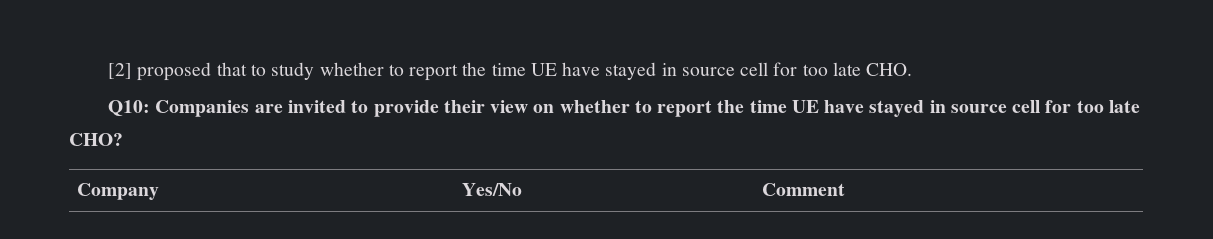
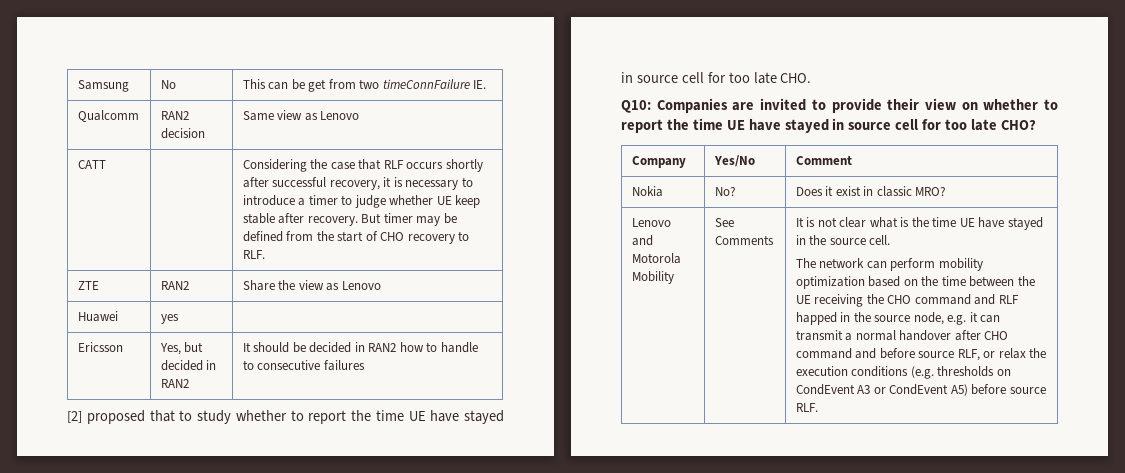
(108, 71) none -> [77,80,129,92] [160,80,176,89] [242,79,487,92] [77,110,139,122] [160,111,189,120] [160,128,205,139] [242,110,360,121] [77,160,106,169] [242,159,483,172] [242,177,473,190] [242,195,481,208] [242,213,457,226] [242,231,470,244] [242,250,265,259] [77,281,99,290] [160,281,189,290] [242,280,381,291] [77,311,118,322] [160,314,179,324] [77,342,123,352] [159,342,204,355] [160,360,217,371] [160,379,189,388] [242,342,478,353] [242,360,365,371] Samsung | No | This can be get from two timeConnFailure IE. // Qualcomm | RAN2 decision | Same view as Lenovo // CATT | | Considering the case that RLF occurs shortly after successful recovery, it is necessary to introduce a timer to judge whether UE keep stable after recovery. But timer may be defined from the start of CHO recovery to RLF. // ZTE | RAN2 | Share the view as Lenovo // Huawei | yes | // Ericsson | Yes, but decided in RAN2 | It should be decided in RAN2 how to handle to consecutive failures //
(846, 189) none -> [631,186,663,197] [714,187,736,196] [795,186,947,197] [631,218,671,227] [631,235,653,246] [631,253,681,264] [631,271,674,284] [714,218,734,227] [714,235,774,245] [795,217,1043,230] [795,235,891,245] [795,258,983,271] [795,276,1035,289] [795,294,1019,307] [795,312,1001,325] [795,330,1009,341] [795,348,1047,361] [795,366,1011,379] [795,384,1046,396] [795,403,818,412] // Nokia | No? | Does it exist in classic MRO? // Lenovo and Motorola Mobility | See Comments | It is not clear what is the time UE have stayed in the source cell. // The network can perform mobility optimization based on the time between the UE receiving the CHO command and RLF happed in the source node, e.g. it can transmit a normal handover after CHO command and before source RLF, or relax the execution conditions (e.g. thresholds on CondEvent A3 or CondEvent A5) before source RLF.

